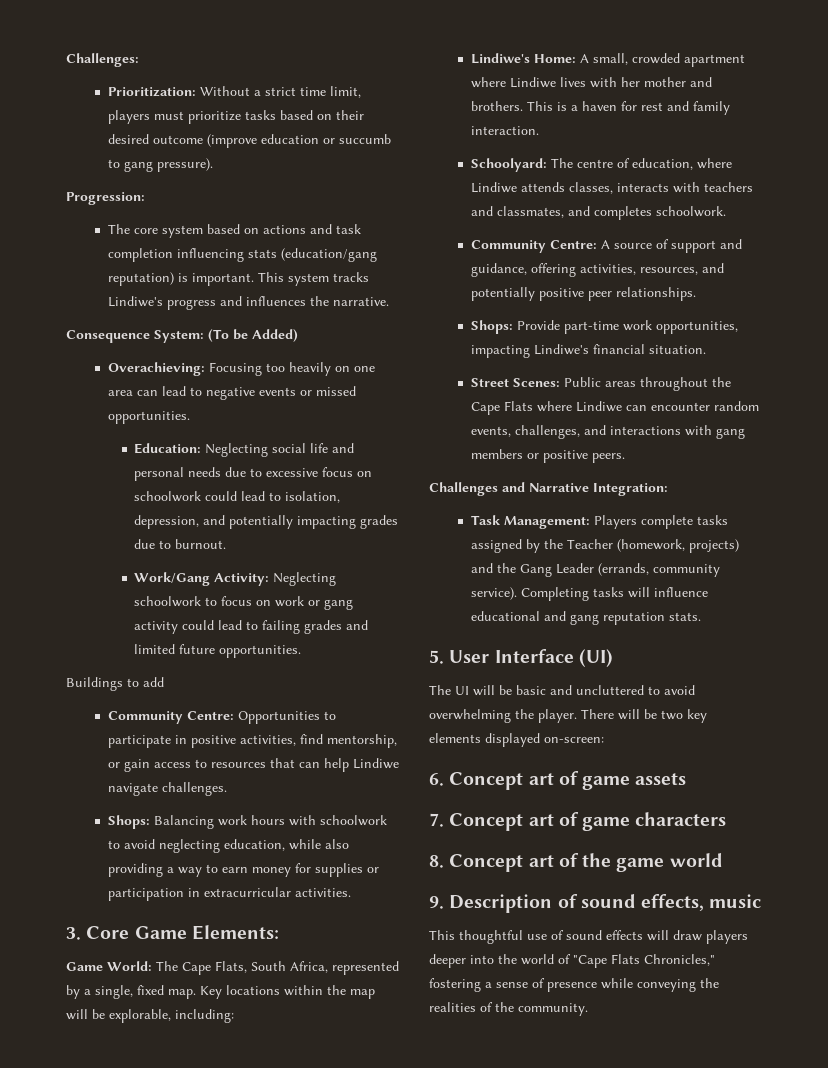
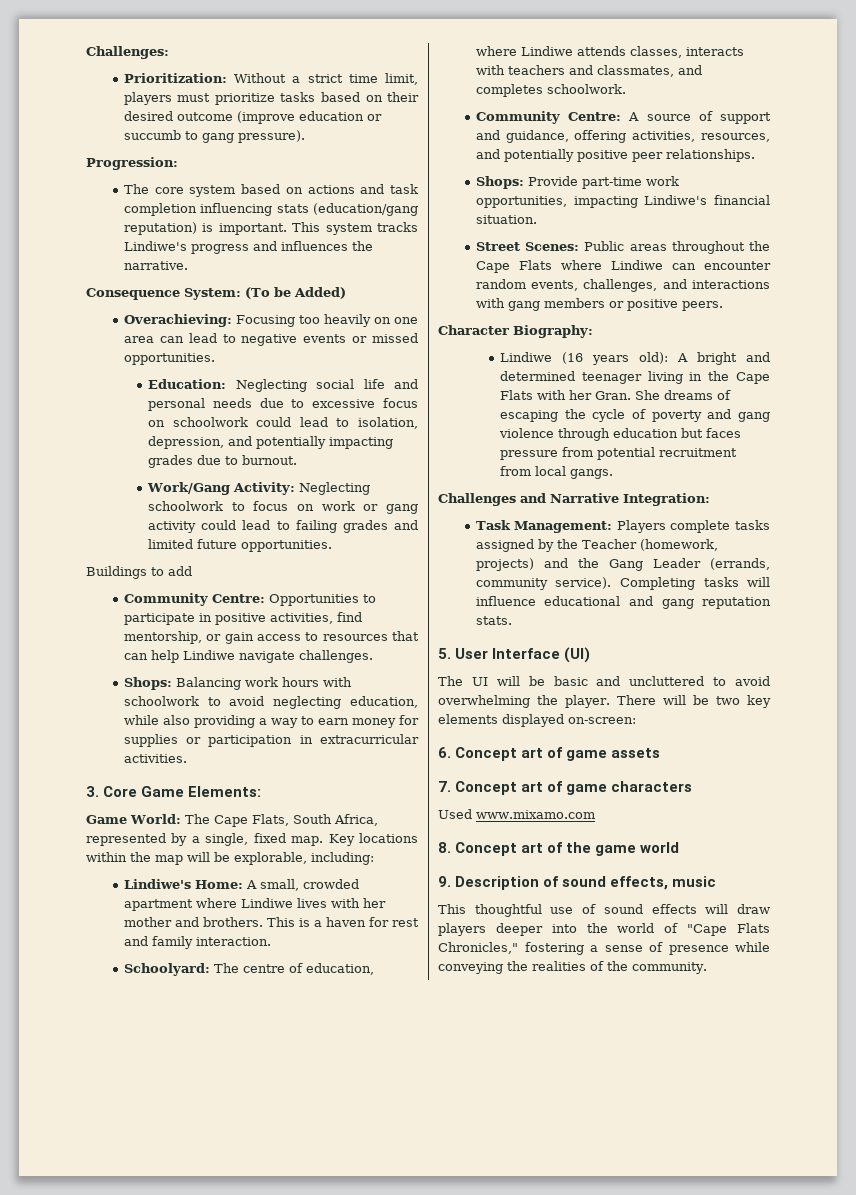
(625, 458) none -> [438,325,593,338] [500,352,770,365] [500,371,770,384] [500,390,732,400] [500,409,770,422] [499,428,742,441] [500,447,738,460] [500,466,614,479] // Character Biography: // Lindiwe (16 years old): A bright and determined teenager living in the Cape Flats with her Gran. She dreams of escaping the cycle of poverty and gang violence through education but faces pressure from potential recruitment from local gangs.
(727, 819) none -> [438,809,595,819] // Used www.mixamo.com

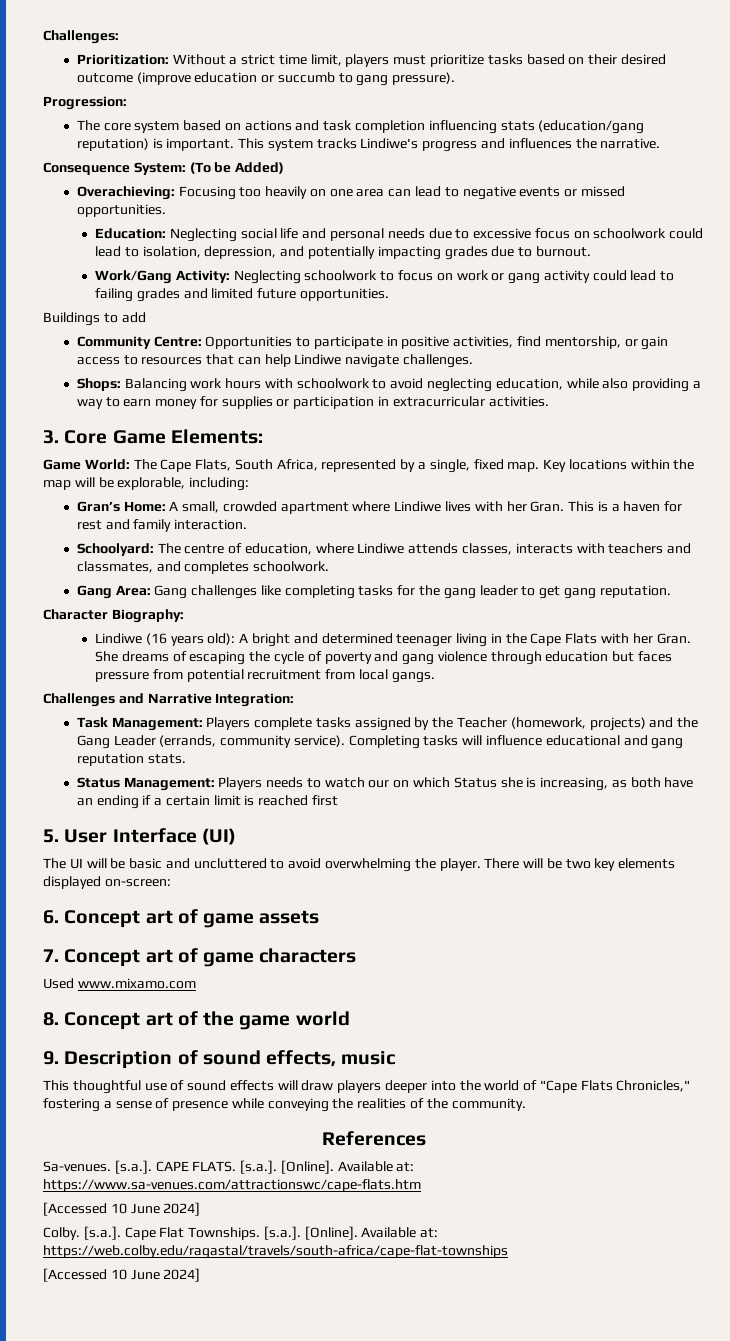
[123,879,191,889] Lindiwe's -> [76,501,120,512] Gran’s
[123,917,263,927] mother and brothers. -> [530,501,565,512] Gran.
[475,111,771,124] [475,130,770,143] [475,149,755,162] [475,176,679,189] [475,195,770,208] [475,215,537,224] [475,241,770,254] [475,260,771,273] [475,279,770,292] [475,298,723,311] Community Centre: A source of support and guidance, offering activities, resources, and potentially positive peer relationships. // Shops: Provide part-time work opportunities, impacting Lindiwe's financial situation. // Street Scenes: Public areas throughout the Cape Flats where Lindiwe can encounter random events, challenges, and interactions with gang members or positive peers. -> [76,585,671,599] Gang Area: Gang challenges like completing tasks for the gang leader to get gang reputation.
(512, 620) none -> [76,777,694,791] [76,795,338,809] // Status Management: Players needs to watch our on which Status she is increasing, as both have an ending if a certain limit is reached first
(707, 968) none -> [321,1131,426,1146] [43,1160,415,1174] [43,1179,421,1192] [43,1202,201,1216] [43,1226,439,1240] [43,1245,508,1259] [43,1268,201,1282] // References // Sa-venues. [s.a.]. CAPE FLATS. [s.a.]. [Online]. Available at: https://www.sa-venues.com/attractionswc/cape-flats.htm // [Accessed 10 June 2024] // Colby. [s.a.]. Cape Flat Townships. [s.a.]. [Online]. Available at: https://web.colby.edu/ragastal/travels/south-africa/cape-flat-townships // [Accessed 10 June 2024]

